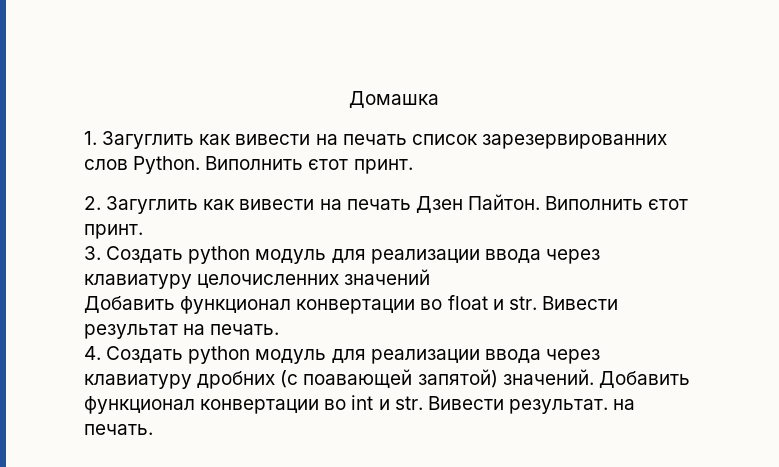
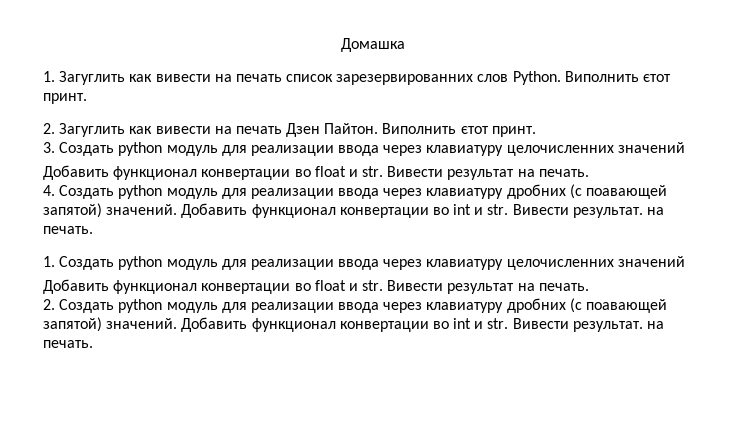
(153, 429) none -> [43,256,685,270] [43,279,589,294] [43,298,668,313] [43,317,665,332] [43,340,93,348] // 1. Создать python модуль для реализации ввода через клавиатуру целочисленних значений // Добавить функционал конвертации во float и str. Вивести результат на печать. // 2. Создать python модуль для реализации ввода через клавиатуру дробних (с поавающей запятой) значений. Добавить функционал конвертации во int и str. Вивести результат. на печать.

